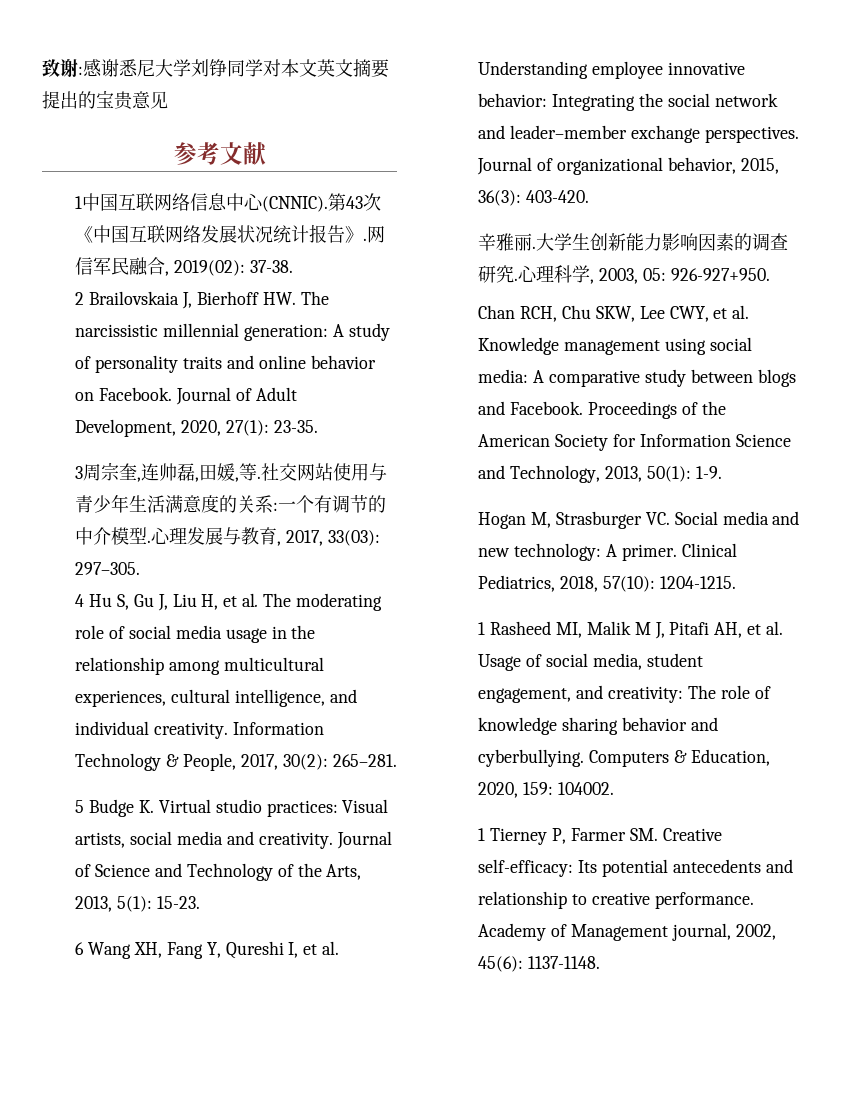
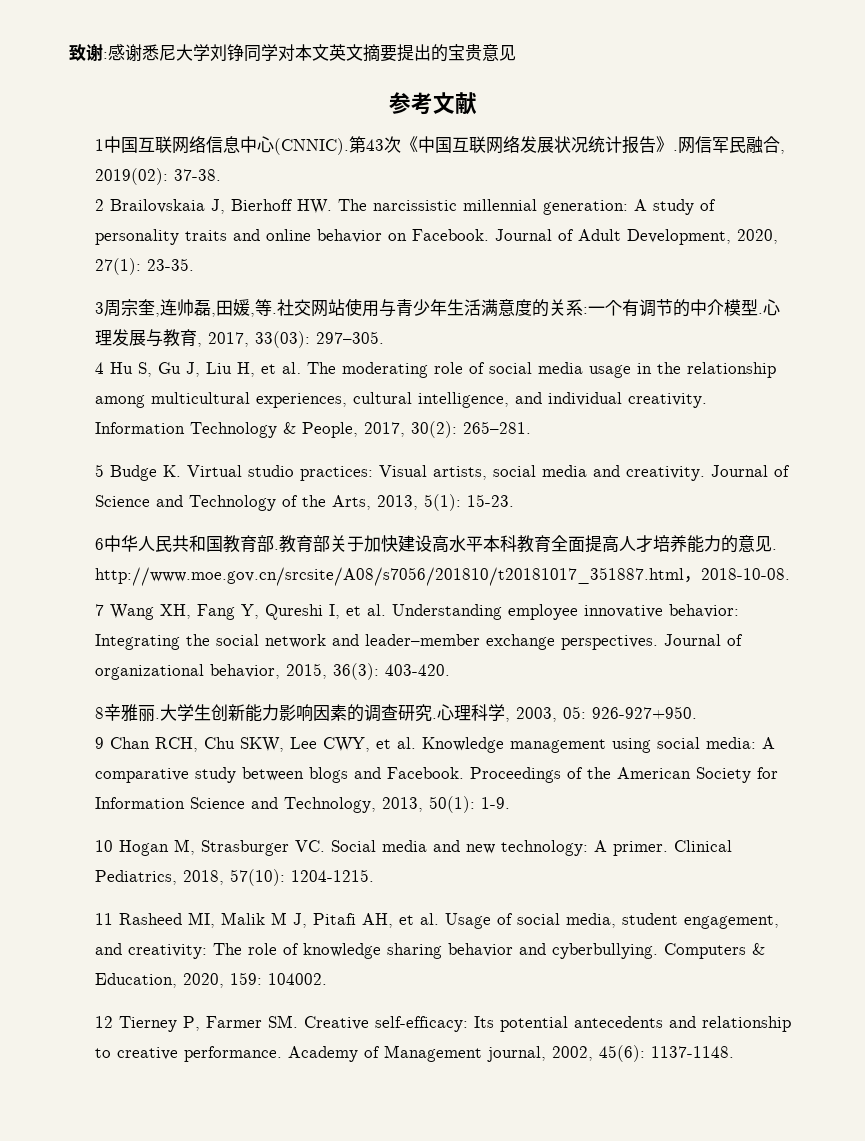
(85, 948) none -> [103,535,777,553] [94,567,790,586] [94,604,104,616] 中华人民共和国教育部.教育部关于加快建设高水平本科教育全面提高人才培养能力的意见. http://www.moe.gov.cn/srcsite/A08/s7056/201810/t20181017_351887.html，2018-10-08. // 7
(590, 196) none -> [94,707,104,719] 8
(770, 274) none -> [94,737,104,749] 9
(722, 472) none -> [94,840,113,852] 10
[478,622,486,635] 1 -> [94,913,113,925] 11
[478,828,486,841] 1 -> [94,1016,113,1028] 12

